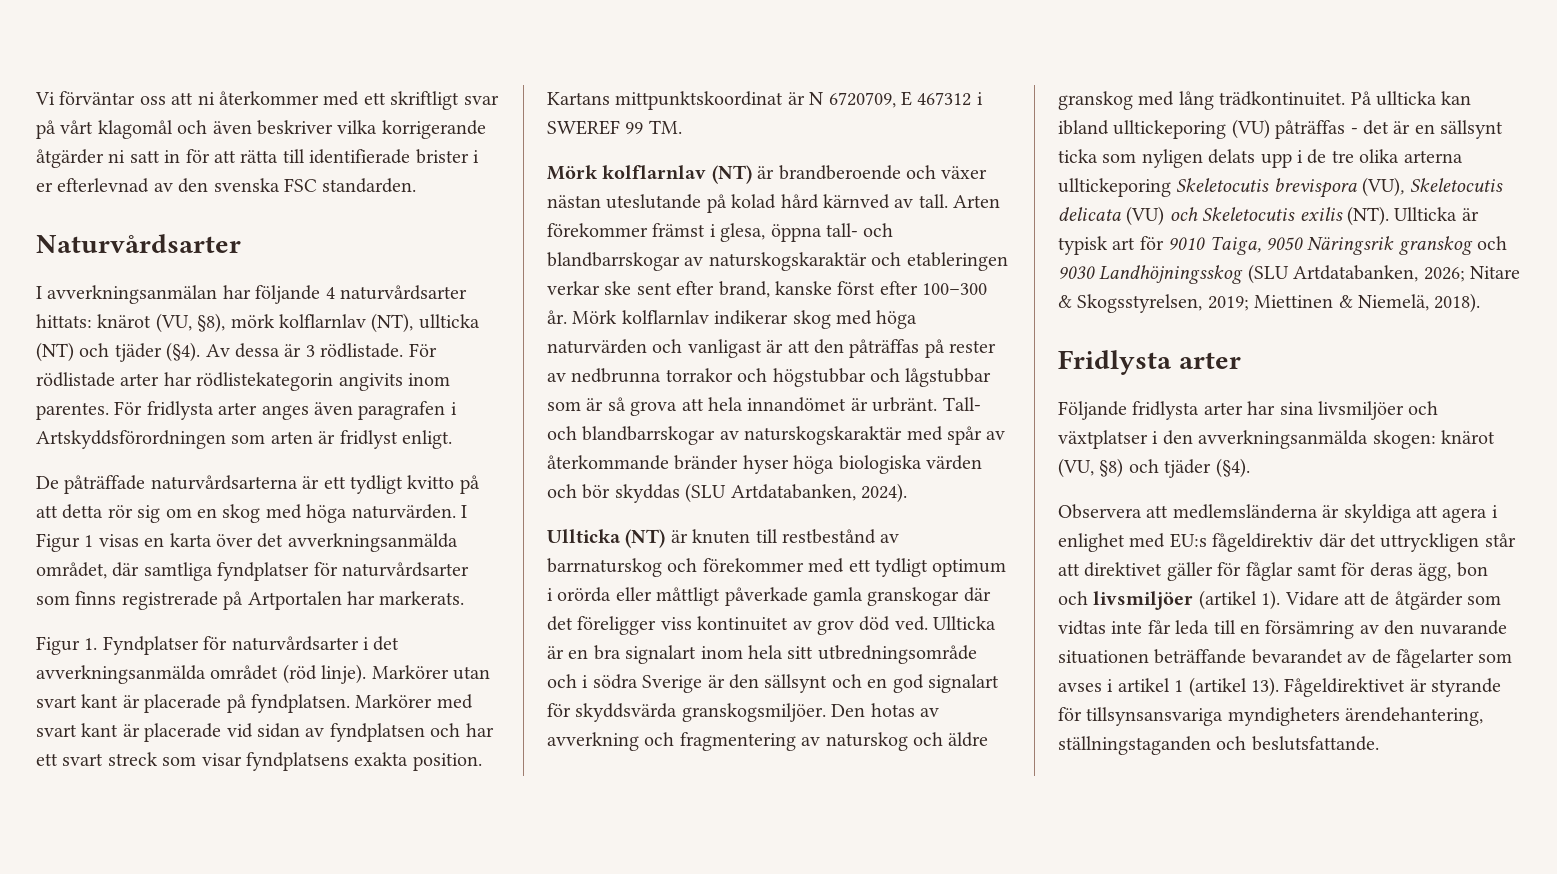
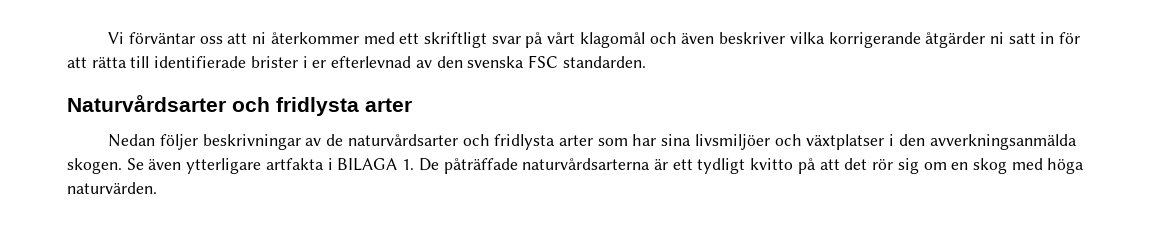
[36,285,467,304] [36,313,480,333] [36,342,437,362] [36,372,450,391] [36,401,457,420] [36,430,452,449] // I avverkningsanmälan har följande 4 naturvårdsarter hittats: knärot (VU, §8), mörk kolflarnlav (NT), ullticka (NT) och tjäder (§4). Av dessa är 3 rödlistade. För rödlistade arter har rödlistekategorin angivits inom parentes. För fridlysta arter anges även paragrafen i Artskyddsförordningen som arten är fridlyst enligt. // -> [232,97,412,116] [108,134,1077,150] [67,158,415,174] och fridlysta arter // Nedan följer beskrivningar av de naturvårdsarter och fridlysta arter som har sina livsmiljöer och växtplatser i den avverkningsanmälda skogen. Se även ytterligare artfakta i BILAGA 1.
[62,504,104,519] detta -> [844,158,868,170] det
[461,505,467,518] [36,533,458,552] [36,562,469,581] [36,591,465,610] [36,636,400,655] [36,664,490,684] [36,694,473,713] [36,723,494,742] [36,752,482,771] [547,91,983,110] [547,120,682,135] [547,165,988,184] [547,194,1001,213] [547,223,894,242] [547,252,1008,271] [547,281,988,298] [547,310,918,329] [547,339,997,358] [547,368,992,387] [547,397,981,416] [547,426,1006,445] [547,455,982,474] [547,483,907,503] [547,529,900,548] [547,558,1007,577] [547,587,991,606] [547,616,997,635] [547,645,977,664] [547,674,999,693] [547,703,939,722] [547,732,989,751] [1058,91,1472,110] [1058,119,1504,139] [1058,149,1463,168] [1058,177,1503,198] [1058,206,1479,226] [1058,236,1508,255] [1058,264,1520,284] [1058,293,1481,313] [1058,350,1241,375] [1058,401,1439,420] [1058,430,1495,449] [1058,458,1250,478] [1058,504,1498,523] [1058,533,1516,552] [1058,562,1488,581] [1058,590,1502,610] [1058,620,1507,639] [1058,649,1513,668] [1058,677,1502,697] [1058,707,1484,726] [1058,736,1379,755] I Figur 1 visas en karta över det avverkningsanmälda området, där samtliga fyndplatser för naturvårdsarter som finns registrerade på Artportalen har markerats. // Figur 1. Fyndplatser för naturvårdsarter i det avverkningsanmälda området (röd linje). Markörer utan svart kant är placerade på fyndplatsen. Markörer med svart kant är placerade vid sidan av fyndplatsen och har ett svart streck som visar fyndplatsens exakta position. Kartans mittpunktskoordinat är N 6720709, E 467312 i SWEREF 99 TM. // Mörk kolflarnlav (NT) är brandberoende och växer nästan uteslutande på kolad hård kärnved av tall. Arten förekommer främst i glesa, öppna tall- och blandbarrskogar av naturskogskaraktär och etableringen verkar ske sent efter brand, kanske först efter 100–300 år. Mörk kolflarnlav indikerar skog med höga naturvärden och vanligast är att den påträffas på rester av nedbrunna torrakor och högstubbar och lågstubbar som är så grova att hela innandömet är urbränt. Tall- och blandbarrskogar av naturskogskaraktär med spår av återkommande bränder hyser höga biologiska värden och bör skyddas (SLU Artdatabanken, 2024). // Ullticka (NT) är knuten till restbestånd av barrnaturskog och förekommer med ett tydligt optimum i orörda eller måttligt påverkade gamla granskogar där det föreligger viss kontinuitet av grov död ved. Ullticka är en bra signalart inom hela sitt utbredningsområde och i södra Sverige är den sällsynt och en god signalart för skyddsvärda granskogsmiljöer. Den hotas av avverkning och fragmentering av naturskog och äldre granskog med lång trädkontinuitet. På ullticka kan ibland ulltickeporing (VU) påträffas - det är en sällsynt ticka som nyligen delats upp i de tre olika arterna ulltickeporing Skeletocutis brevispora (VU), Skeletocutis delicata (VU) och Skeletocutis exilis (NT). Ullticka är typisk art för 9010 Taiga, 9050 Näringsrik granskog och 9030 Landhöjningsskog (SLU Artdatabanken, 2026; Nitare & Skogsstyrelsen, 2019; Miettinen & Niemelä, 2018). // Fridlysta arter // Följande fridlysta arter har sina livsmiljöer och växtplatser i den avverkningsanmälda skogen: knärot (VU, §8) och tjäder (§4). // Observera att medlemsländerna är skyldiga att agera i enlighet med EU:s fågeldirektiv där det uttryckligen står att direktivet gäller för fåglar samt för deras ägg, bon och livsmiljöer (artikel 1). Vidare att de åtgärder som vidtas inte får leda till en försämring av den nuvarande situationen beträffande bevarandet av de fågelarter som avses i artikel 1 (artikel 13). Fågeldirektivet är styrande för tillsynsansvariga myndigheters ärendehantering, ställningstaganden och beslutsfattande. -> (157, 188) none

